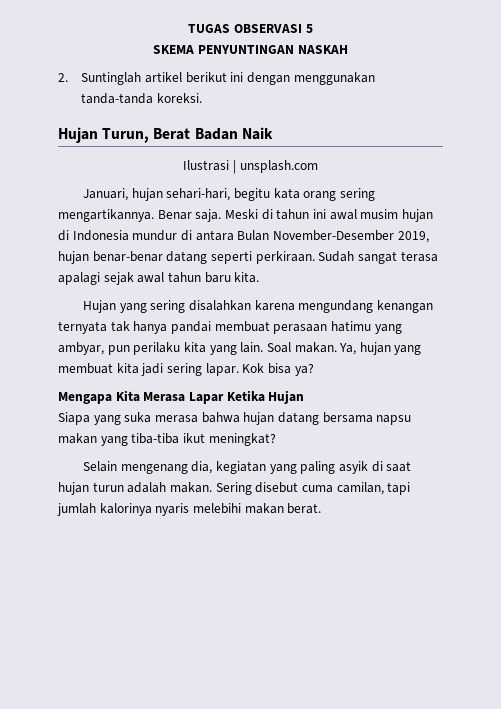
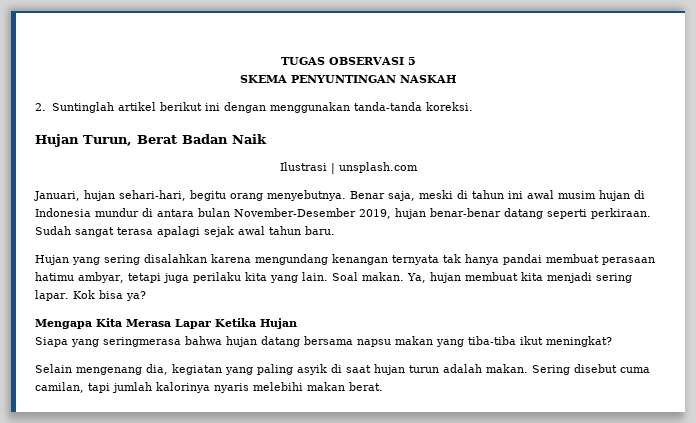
[273,188,376,201] [58,209,258,222] kata orang sering mengartikannya. Benar saja. Meski -> [230,190,453,201] orang menyebutnya. Benar saja, meski
[237,230,270,241] Bulan -> [198,208,230,217] bulan
[204,272,260,283] baru kita. -> [305,226,335,235] baru.
[374,324,402,334] [58,342,130,355] yang ambyar, pun -> [78,272,189,283] ambyar, tetapi juga
[394,345,422,355] yang -> (461, 277) none
[141,363,164,376] jadi -> [546,272,592,283] menjadi
[124,412,198,423] suka merasa -> [103,337,181,347] seringmerasa

